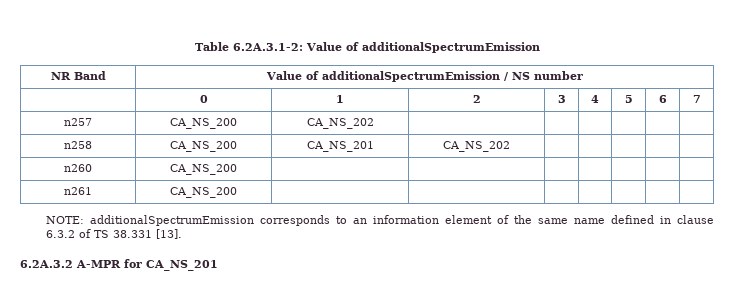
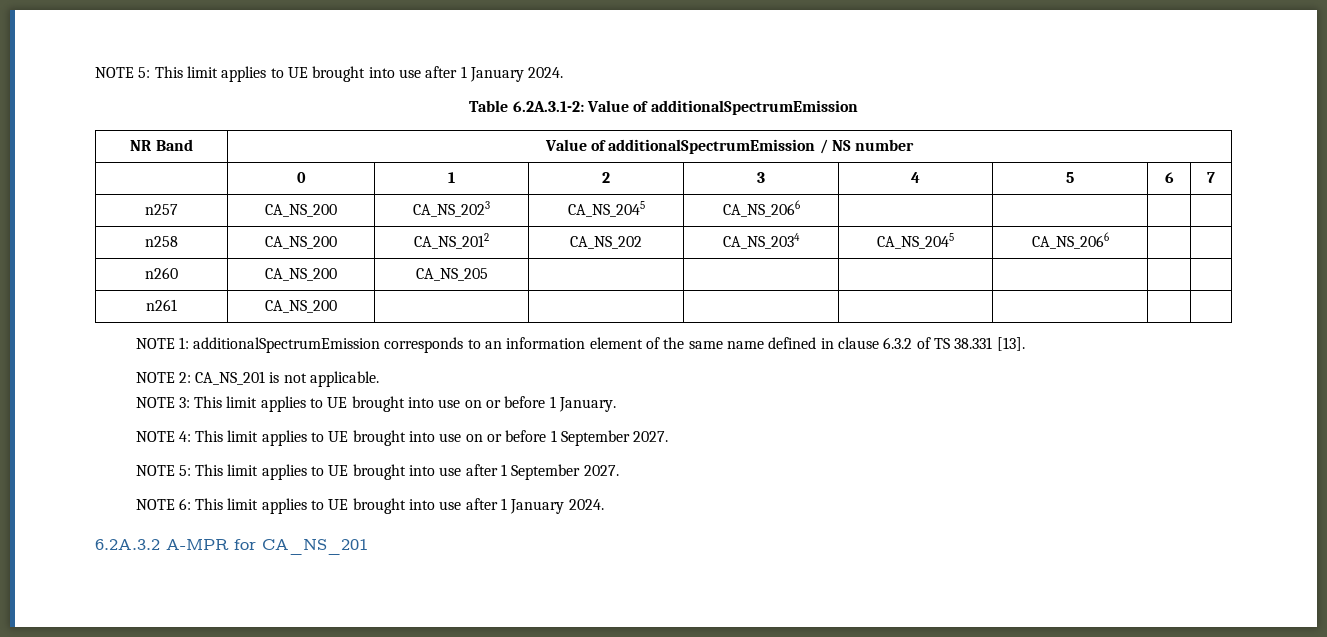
(194, 46) none -> [95,66,564,82] NOTE 5: This limit applies to UE brought into use after 1 January 2024. //
[306,118,374,129] CA_NS_202 | | -> [412,201,490,217] [567,201,645,217] [722,200,800,217] CA_NS_2023 | CA_NS_2045 | CA_NS_2066
[306,141,374,152] [443,141,510,152] CA_NS_201 | CA_NS_202 | | | -> [413,233,489,249] [570,236,642,249] [723,233,800,249] [877,233,954,249] [1031,232,1109,249] CA_NS_2012 | CA_NS_202 | CA_NS_2034 | CA_NS_2045 | CA_NS_2066
(237, 169) none -> [415,268,488,281] CA_NS_205
[46,216,85,224] NOTE: -> [135,337,189,349] NOTE 1:
(183, 234) none -> [135,371,380,387] [135,396,617,412] [135,430,669,446] [135,464,619,480] [135,498,604,514] // NOTE 2: CA_NS_201 is not applicable. // NOTE 3: This limit applies to UE brought into use on or before 1 January. // NOTE 4: This limit applies to UE brought into use on or before 1 September 2027. // NOTE 5: This limit applies to UE brought into use after 1 September 2027. // NOTE 6: This limit applies to UE brought into use after 1 January 2024.

